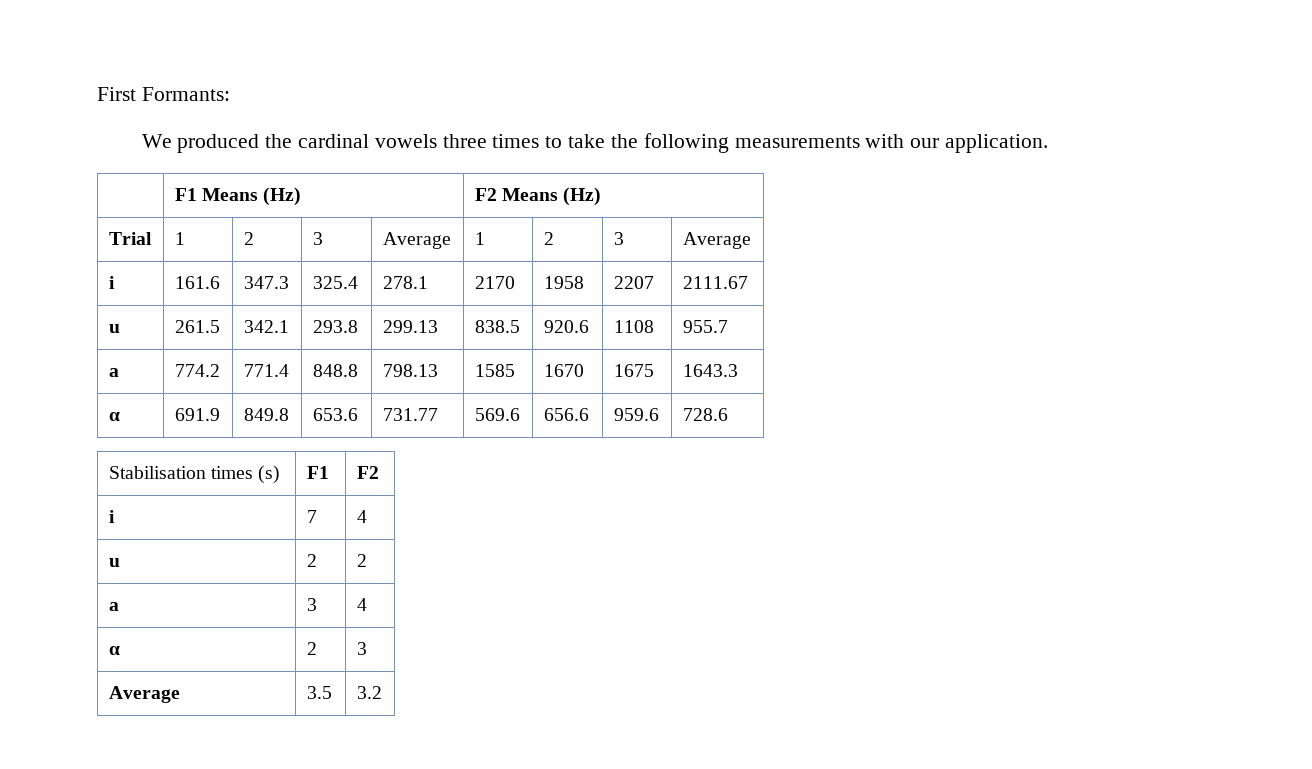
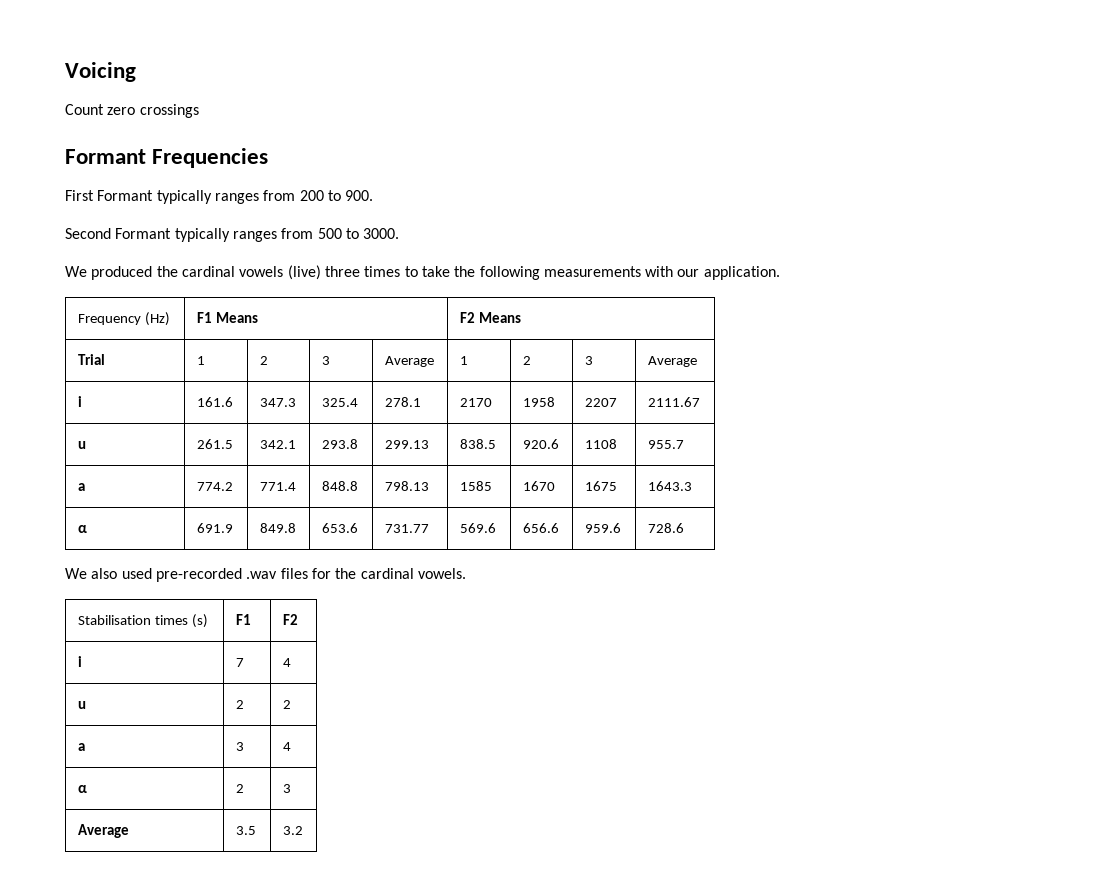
[97,87,230,101] First Formants: -> [65,62,136,82] [65,104,199,118] [65,148,269,168] [65,190,374,204] [65,228,400,242] Voicing // Count zero crossings // Formant Frequencies // First Formant typically ranges from 200 to 900. // Second Formant typically ranges from 500 to 3000.
(437, 141) none -> [287,265,321,280] (live)
(1048, 143) none -> [77,312,170,326] Frequency (Hz)
[263,187,302,206] (Hz) -> (258, 317) none
[563,187,602,206] (Hz) -> (521, 317) none
(728, 414) none -> [65,568,466,582] // We also used pre-recorded .wav files for the cardinal vowels.

